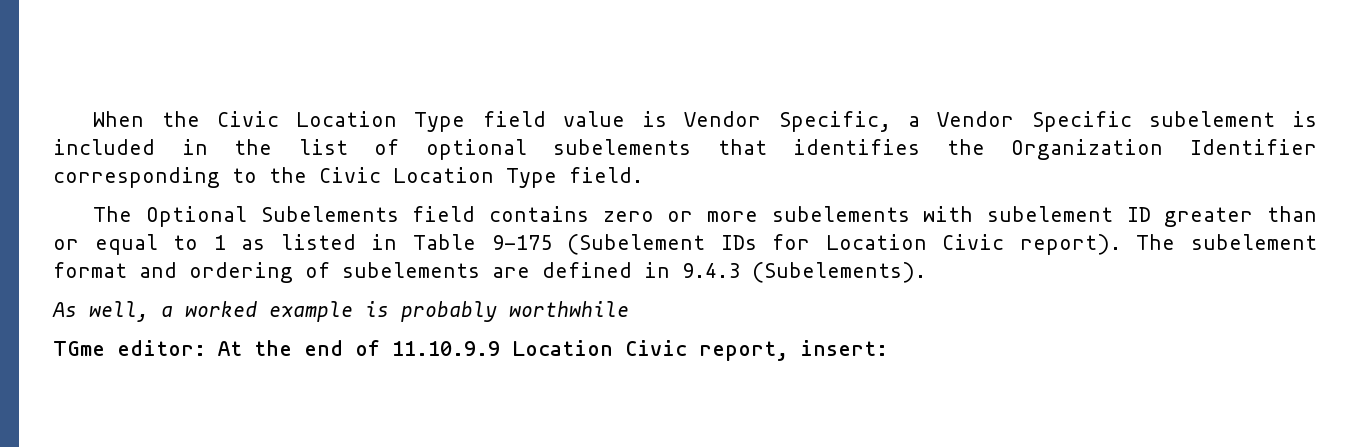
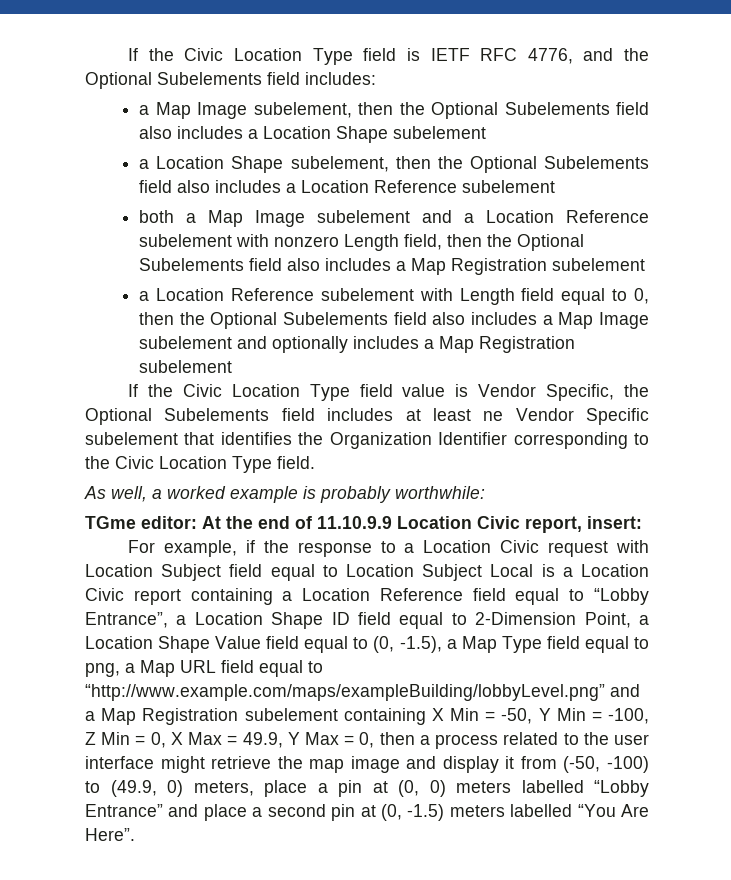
[93,111,145,127] When -> [128,48,649,65] [85,72,376,89] [139,102,650,119] [139,126,487,143] [139,156,649,173] [139,180,556,193] [139,210,649,227] [139,234,585,251] [139,258,646,275] [139,288,649,305] [139,312,650,329] [139,336,576,353] [139,360,233,373] [128,384,139,397] If the Civic Location Type field is IETF RFC 4776, and the Optional Subelements field includes: // a Map Image subelement, then the Optional Subelements field also includes a Location Shape subelement // a Location Shape subelement, then the Optional Subelements field also includes a Location Reference subelement // both a Map Image subelement and a Location Reference subelement with nonzero Length field, then the Optional Subelements field also includes a Map Registration subelement // a Location Reference subelement with Length field equal to 0, then the Optional Subelements field also includes a Map Image subelement and optionally includes a Map Registration subelement // If
[907,111,1317,132] [53,139,692,160] a Vendor Specific subelement is included in the list of optional subelements -> [623,384,649,397] [85,408,649,425] [85,432,178,445] the Optional Subelements field includes at least ne Vendor Specific subelement
[93,206,1317,227] [53,234,1317,255] [53,262,926,283] // The Optional Subelements field contains zero or more subelements with subelement ID greater than or equal to 1 as listed in Table 9-175 (Subelement IDs for Location Civic report). The subelement format and ordering of subelements are defined in 9.4.3 (Subelements). -> (315, 462) none
[509,301,629,317] worthwhile -> [395,486,485,499] worthwhile:
(888, 348) none -> [128,540,649,557] [85,564,649,581] [85,588,649,605] [85,612,649,629] [85,636,650,653] [85,660,323,677] [85,684,640,701] [85,708,650,725] [85,732,649,749] [85,756,649,773] [85,780,649,797] [85,804,650,821] [85,828,135,841] // For example, if the response to a Location Civic request with Location Subject field equal to Location Subject Local is a Location Civic report containing a Location Reference field equal to “Lobby Entrance”, a Location Shape ID field equal to 2-Dimension Point, a Location Shape Value field equal to (0, -1.5), a Map Type field equal to png, a Map URL field equal to “http://www.example.com/maps/exampleBuilding/lobbyLevel.png” and a Map Registration subelement containing X Min = -50, Y Min = -100, Z Min = 0, X Max = 49.9, Y Max = 0, then a process related to the user interface might retrieve the map image and display it from (-50, -100) to (49.9, 0) meters, place a pin at (0, 0) meters labelled “Lobby Entrance” and place a second pin at (0, -1.5) meters labelled “You Are Here”.

